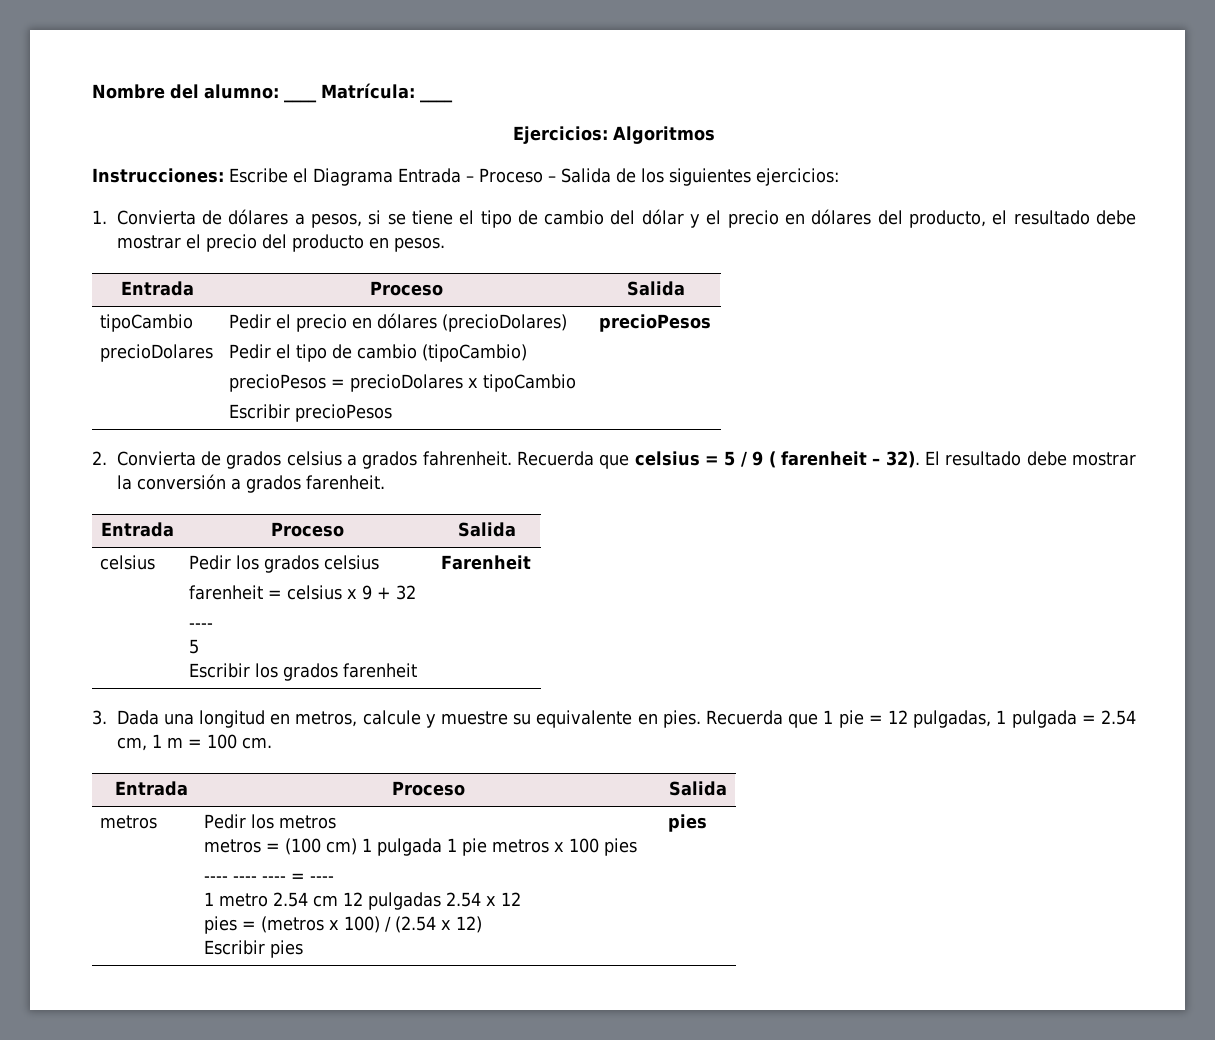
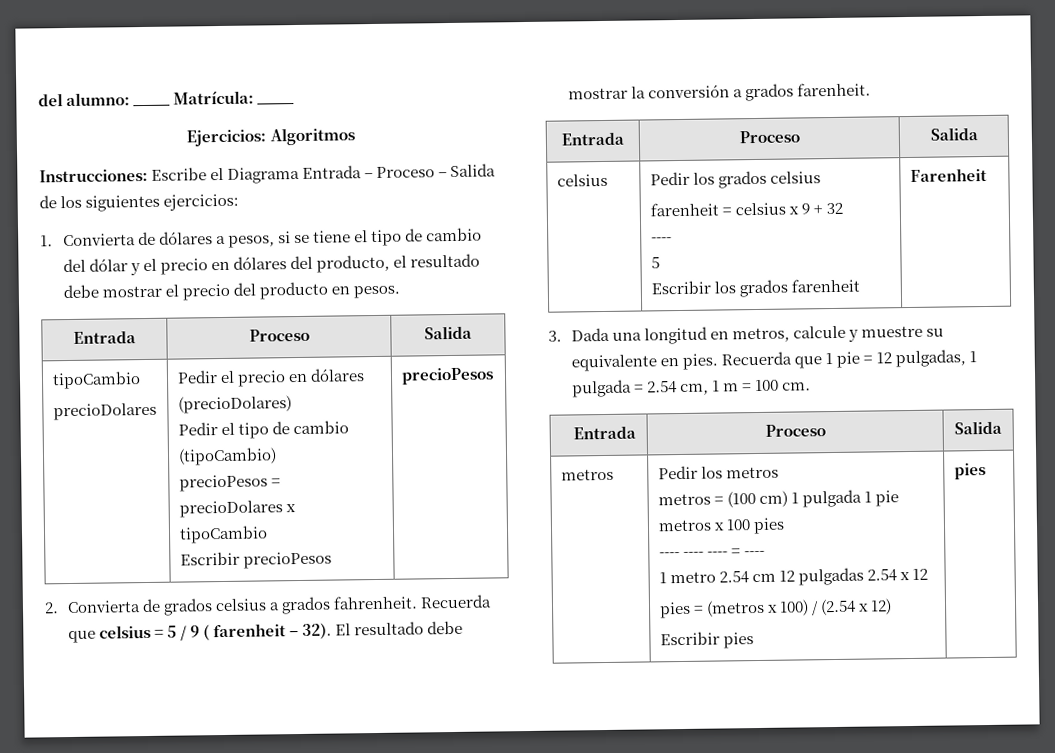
[92,84,165,99] Nombre -> (38, 100) none

